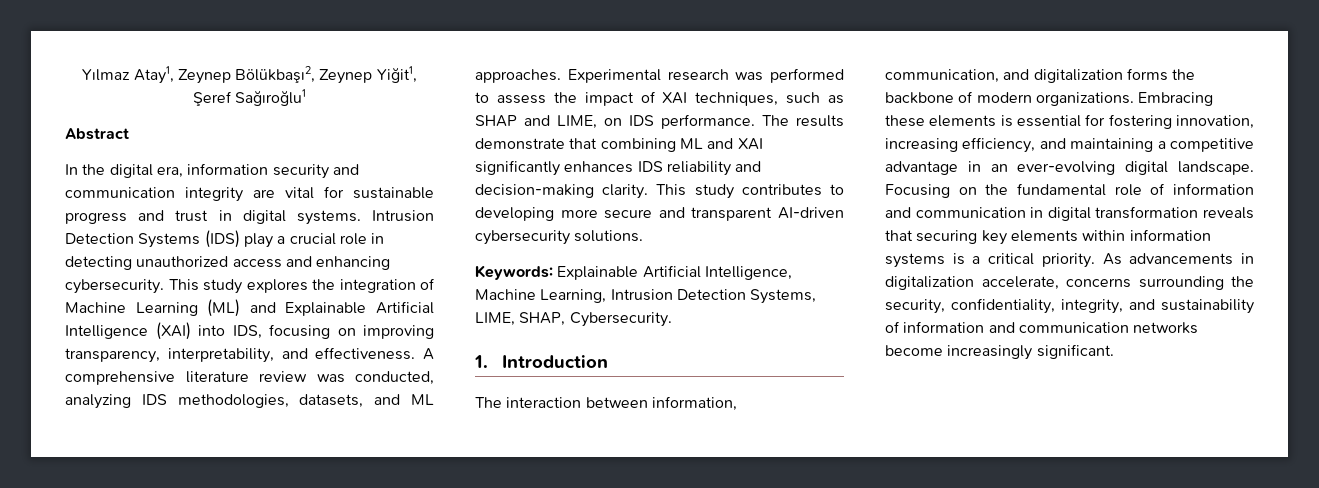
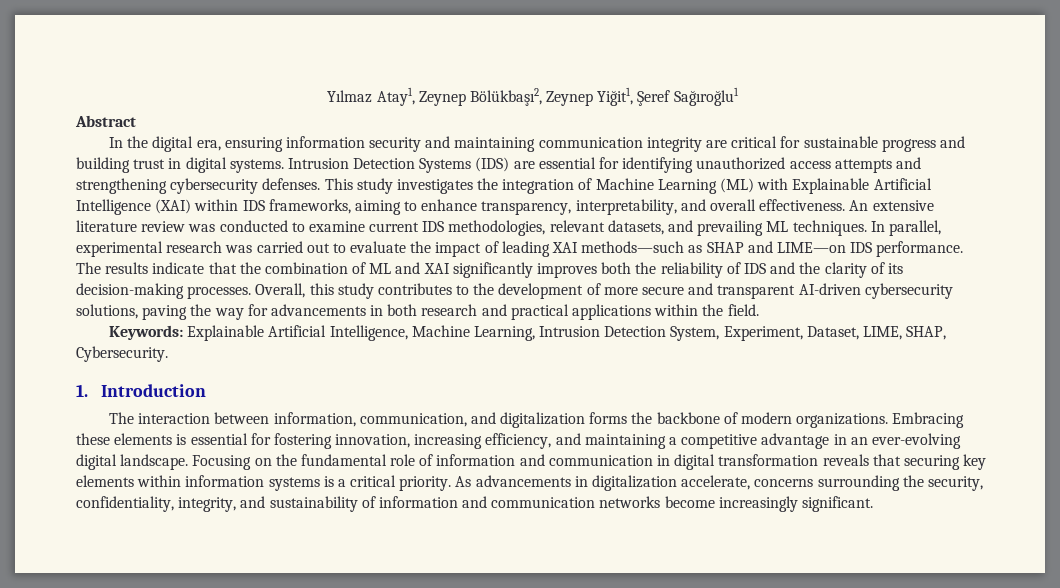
(183, 172) none -> [224,137,283,152] ensuring
(359, 169) none -> [454,137,536,152] maintaining
[285,187,314,199] vital -> [731,136,778,148] critical
(165, 215) none -> [76,157,130,173] building
[243,233,385,248] [65,256,391,270] [65,279,308,294] play a crucial role in detecting unauthorized access and enhancing cybersecurity. This study explores -> [513,157,921,173] [76,178,473,194] are essential for identifying unauthorized access attempts and strengthening cybersecurity defenses. This study investigates
[249,302,276,313] and -> [757,178,789,190] with
[198,324,434,339] [65,347,434,363] [65,371,434,385] [65,394,131,409] into IDS, focusing on improving transparency, interpretability, and effectiveness. A comprehensive literature review was conducted, analyzing -> [194,199,934,215] [76,220,420,232] within IDS frameworks, aiming to enhance transparency, interpretability, and overall effectiveness. An extensive literature review was conducted to examine current
(289, 401) none -> [549,220,605,232] relevant
[411,394,435,405] [475,68,844,83] [475,91,821,106] ML approaches. Experimental research was performed to assess the impact of XAI techniques, such -> [697,220,941,236] [76,241,685,257] prevailing ML techniques. In parallel, experimental research was carried out to evaluate the impact of leading XAI methods—such
[557,115,622,129] LIME, on -> [776,242,846,253] LIME—on
[475,138,763,152] [475,160,762,176] [475,184,844,199] [475,207,554,221] demonstrate that combining ML and XAI significantly enhances IDS reliability and decision-making clarity. This study contributes to developing -> [152,262,903,278] [76,283,601,299] indicate that the combination of ML and XAI significantly improves both the reliability of IDS and the clarity of its decision-making processes. Overall, this study contributes to the development of
[574,230,644,242] solutions. -> [76,304,759,320] solutions, paving the way for advancements in both research and practical applications within the field.
[750,289,817,304] Systems, -> [670,326,859,341] System, Experiment, Dataset,

